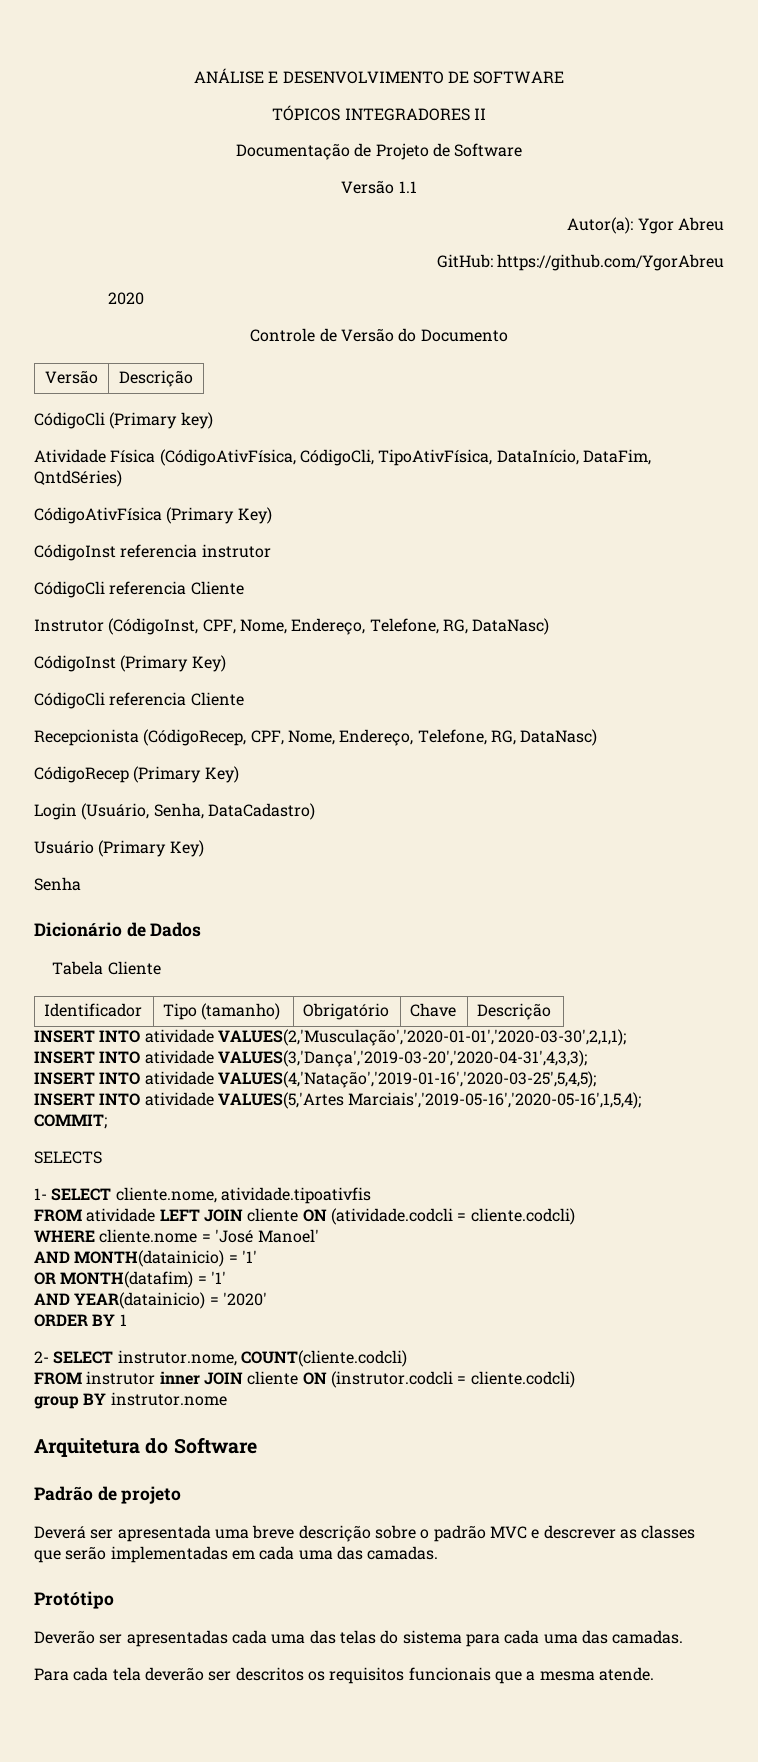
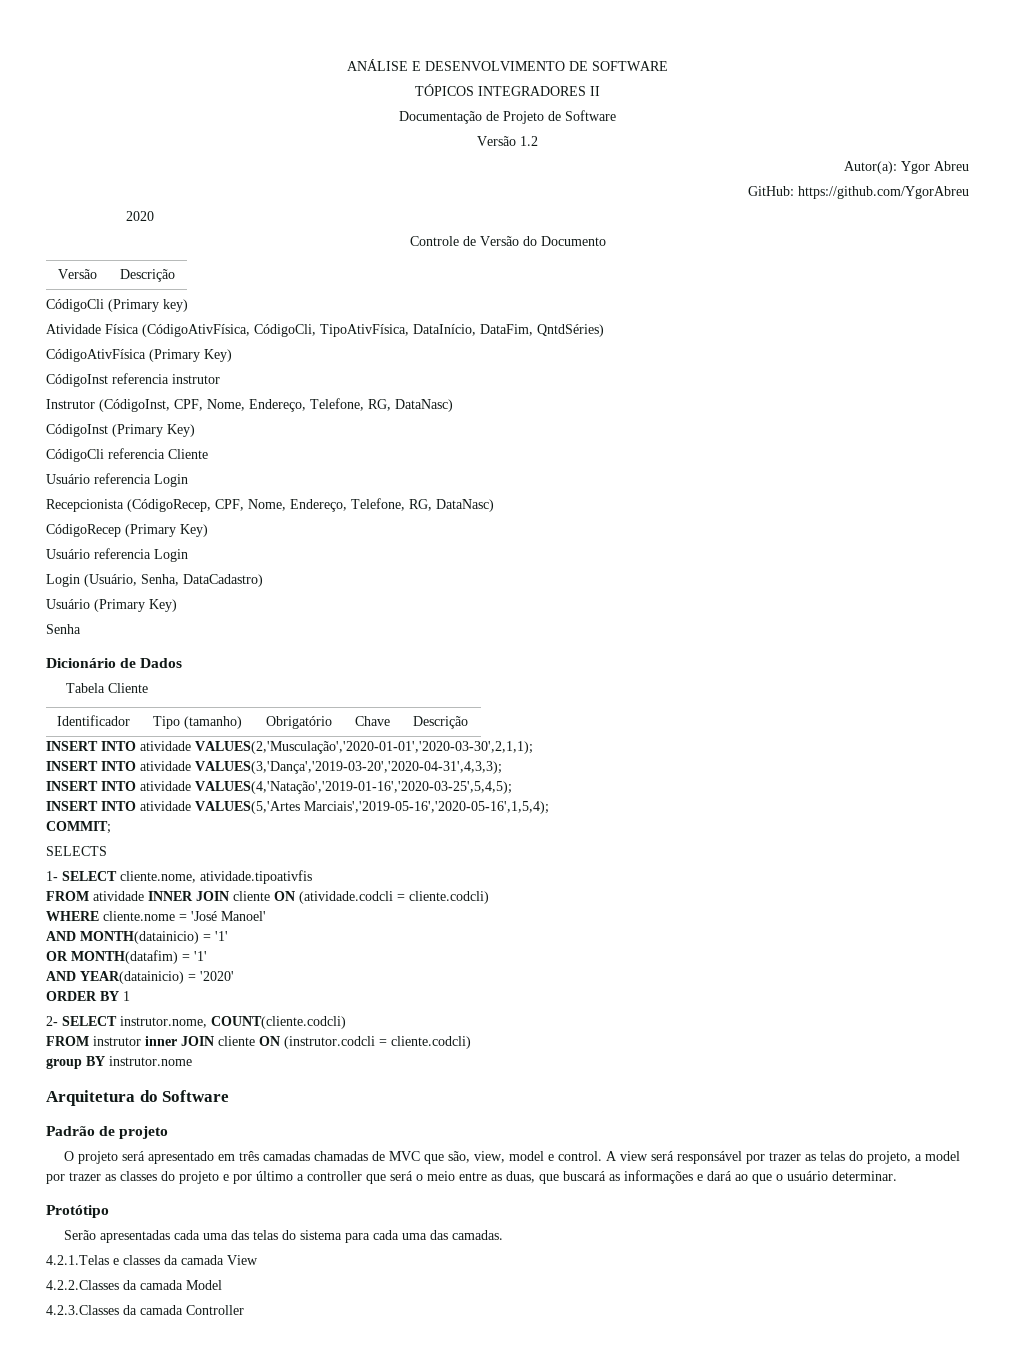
[398,181,417,193] 1.1 -> [520,136,538,146] 1.2
[34,581,244,598] // CódigoCli referencia Cliente -> (220, 379) none
(244, 699) none -> [46,473,188,487] // Usuário referencia Login
(239, 774) none -> [46,548,188,562] // Usuário referencia Login
[159,1209,200,1221] LEFT -> [148,891,193,901] INNER
[34,1525,696,1542] [34,1546,439,1563] Deverá ser apresentada uma breve descrição sobre o padrão MVC e descrever as classes que serão implementadas em cada uma das camadas. -> [64,1151,961,1164] [46,1170,897,1184] O projeto será apresentado em três camadas chamadas de MVC que são, view, model e control. A view será responsável por trazer as telas do projeto, a model por trazer as classes do projeto e por último a controller que será o meio entre as duas, que buscará as informações e dará ao que o usuário determinar.
[34,1630,123,1644] Deverão ser -> [64,1230,97,1240] Serão
[34,1667,654,1684] Para cada tela deverão ser descritos os requisitos funcionais que a mesma atende. -> [46,1255,258,1265] [46,1280,222,1290] [46,1305,244,1315] 4.2.1.Telas e classes da camada View // 4.2.2.Classes da camada Model // 4.2.3.Classes da camada Controller

